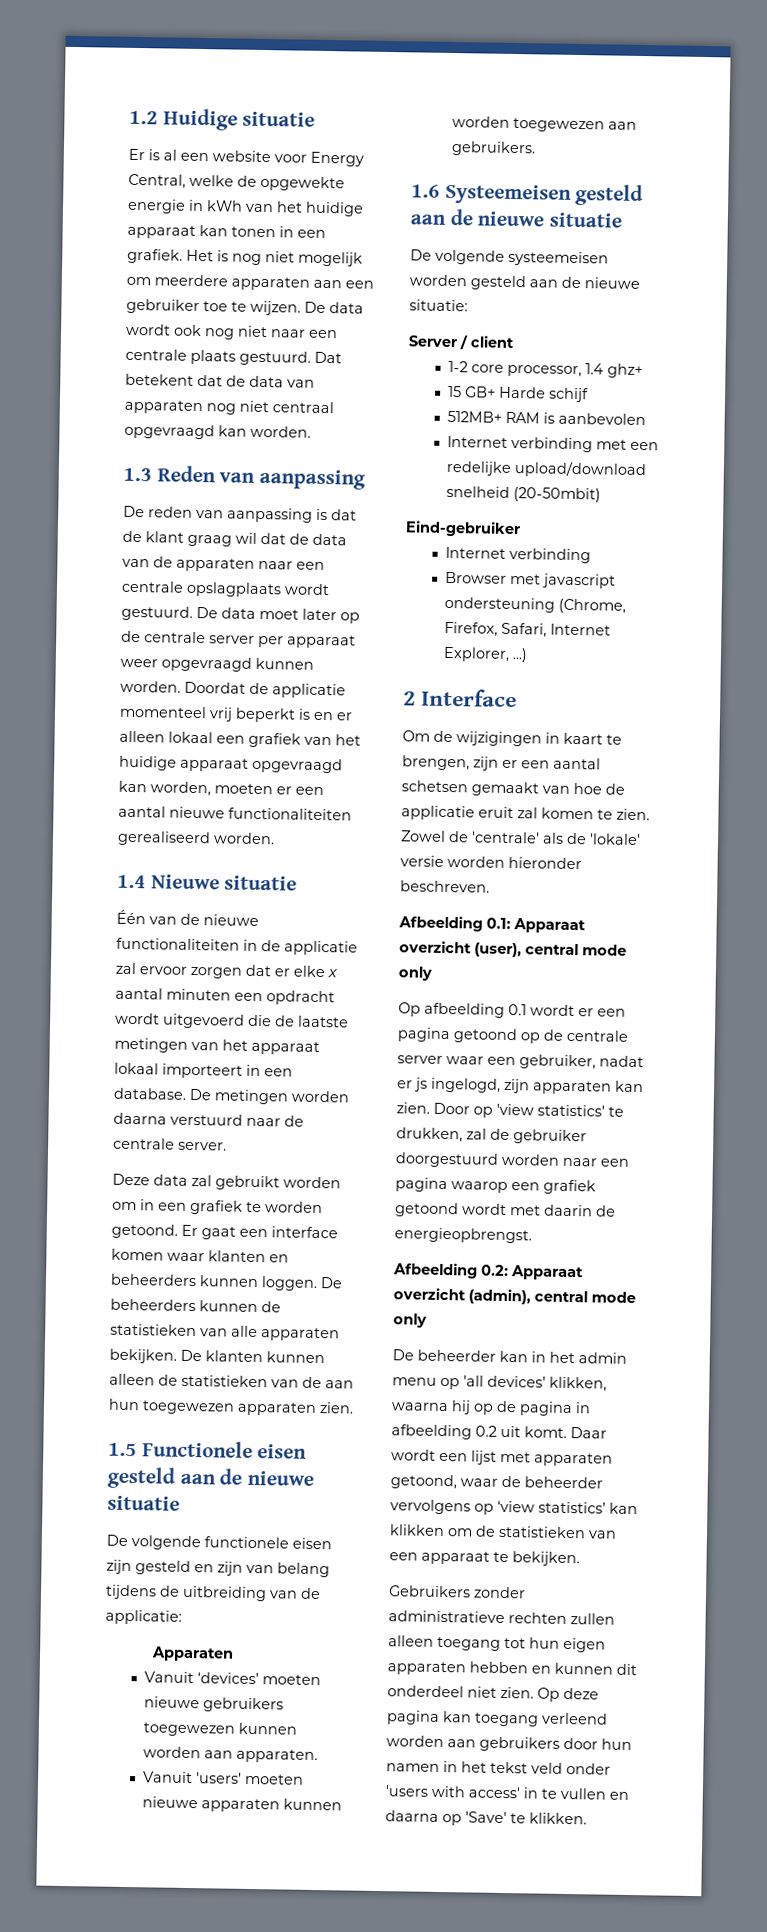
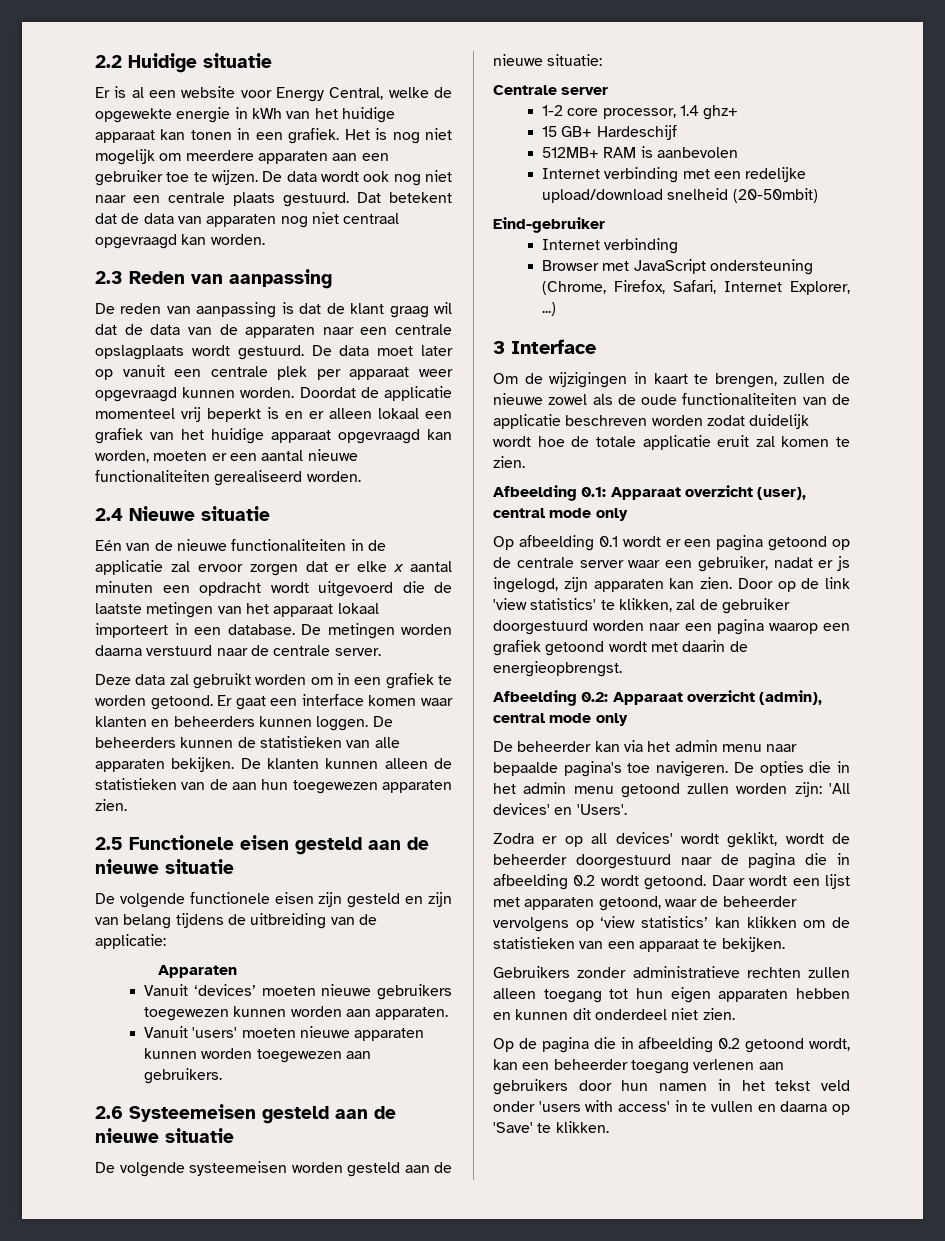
[129,110,158,125] 1.2 -> [95,55,122,68] 2.2
[123,467,152,482] 1.3 -> [95,271,123,284] 2.3
[121,630,255,644] de centrale server -> [122,365,308,380] vanuit een centrale plek
[117,874,146,889] 1.4 -> [95,508,123,521] 2.4
[116,909,146,925] Één -> [95,540,122,551] Eén
[108,1442,137,1457] 1.5 -> [95,837,123,850] 2.5
[411,184,440,198] 1.6 -> [95,1106,123,1119] 2.6
[408,335,515,350] Server / client -> [493,85,609,95] Centrale server
[499,386,590,403] Harde schijf -> [596,125,677,140] Hardeschijf
[542,573,617,589] javascript -> [633,259,706,274] JavaScript
[403,691,416,706] 2 -> [493,341,505,354] 3
[473,756,601,771] [401,780,570,797] zijn er een aantal schetsen gemaakt van -> [783,373,850,384] [493,393,850,405] [493,414,810,429] [493,436,531,447] zullen de nieuwe zowel als de oude functionaliteiten van de applicatie beschreven worden zodat duidelijk wordt
(625, 789) none -> [595,436,636,447] totale
[400,830,641,846] [400,855,582,870] [400,880,490,893] Zowel de 'centrale' als de 'lokale' versie worden hieronder beschreven. -> (525, 462) none
(493, 1112) none -> [801,577,850,589] de link
[396,1127,463,1143] drukken, -> [618,598,672,612] klikken,
[531,1351,627,1364] [392,1375,607,1392] [391,1400,591,1417] [391,1424,567,1440] in het admin menu op 'all devices' klikken, waarna hij op de pagina in afbeelding 0.2 uit komt. -> [623,740,798,752] [493,761,850,777] [493,782,850,798] [493,803,627,815] [493,832,850,848] [493,853,850,869] [493,874,707,890] via het admin menu naar bepaalde pagina's toe navigeren. De opties die in het admin menu getoond zullen worden zijn: 'All devices' en 'Users'. // Zodra er op all devices' wordt geklikt, wordt de beheerder doorgestuurd naar de pagina die in afbeelding 0.2 wordt getoond.
[537,1687,599,1702] [386,1710,608,1727] [386,1735,444,1748] Op deze pagina kan toegang verleend worden -> [493,1037,850,1053] [493,1059,755,1074] // Op de pagina die in afbeelding 0.2 getoond wordt, kan een beheerder toegang verlenen

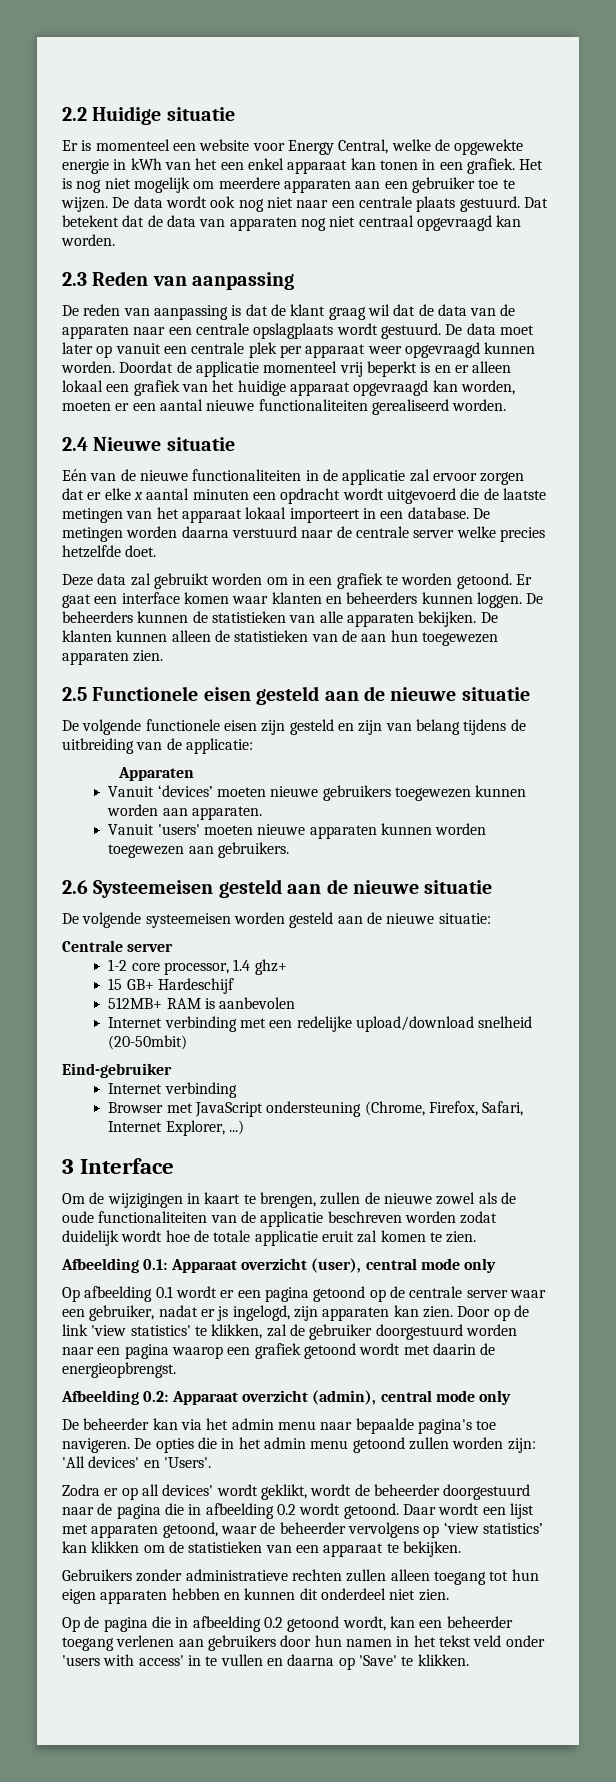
[131,87,144,98] al -> [95,139,170,151] momenteel
[341,107,395,123] huidige -> [220,158,284,170] een enkel
[334,648,381,656] server. -> [413,526,545,542] [62,545,157,558] server welke precies hetzelfde doet.

